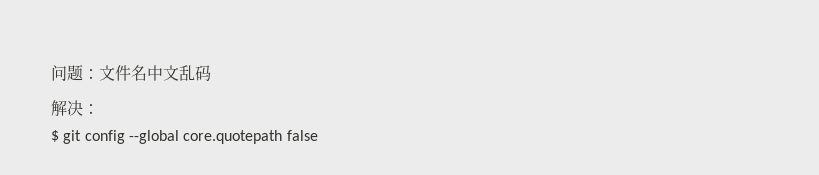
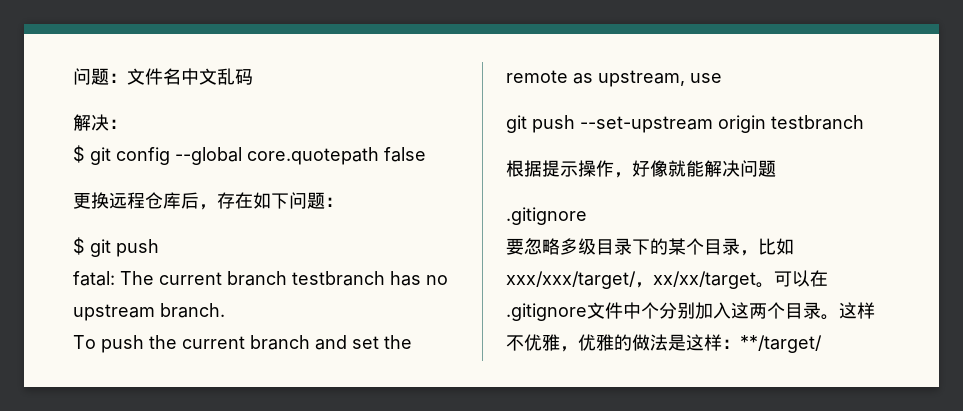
(318, 135) none -> [73,192,343,210] [73,237,159,257] [73,271,448,286] [73,303,225,321] [73,335,412,353] [506,70,722,87] [506,115,864,133] [506,160,776,178] [506,207,587,225] [506,238,794,256] [506,270,828,289] [506,302,875,321] [506,334,822,353] // 更换远程仓库后，存在如下问题： // $ git push // fatal: The current branch testbranch has no upstream branch. // To push the current branch and set the remote as upstream, use // git push --set-upstream origin testbranch // 根据提示操作，好像就能解决问题 // .gitignore // 要忽略多级目录下的某个目录，比如xxx/xxx/target/，xx/xx/target。可以在.gitignore文件中个分别加入这两个目录。这样不优雅，优雅的做法是这样：**/target/

